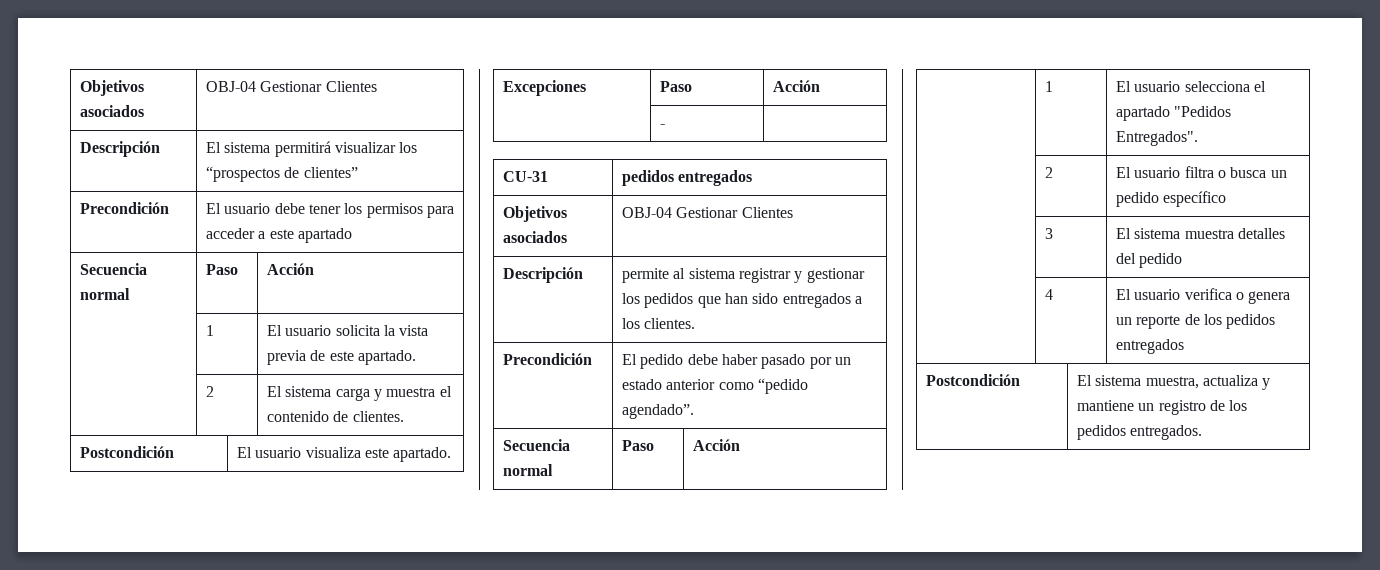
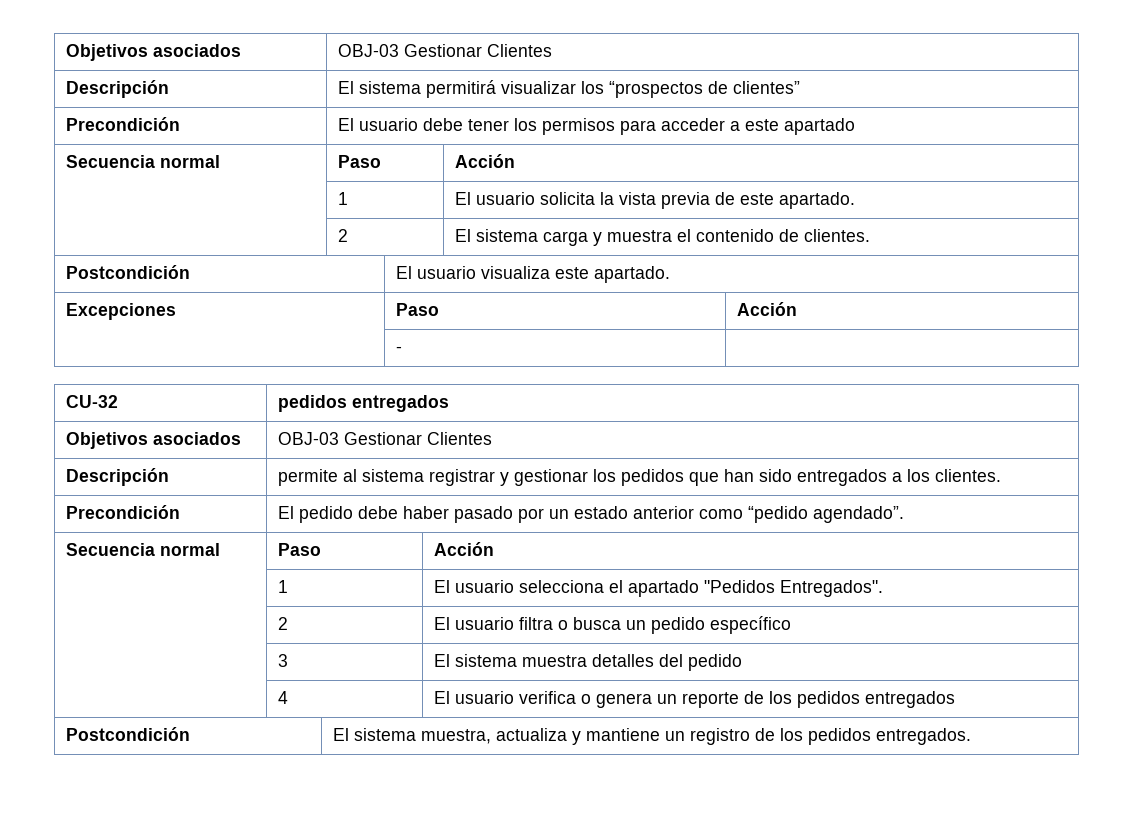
[80,80,145,96] [80,105,145,117] [206,81,257,92] Objetivos asociados | OBJ-04 -> [65,44,241,61] [337,44,399,57] Objetivos asociados | OBJ-03
[503,171,549,182] CU-31 -> [65,395,118,408] CU-32
[622,207,673,218] OBJ-04 -> [277,432,339,445] OBJ-03

